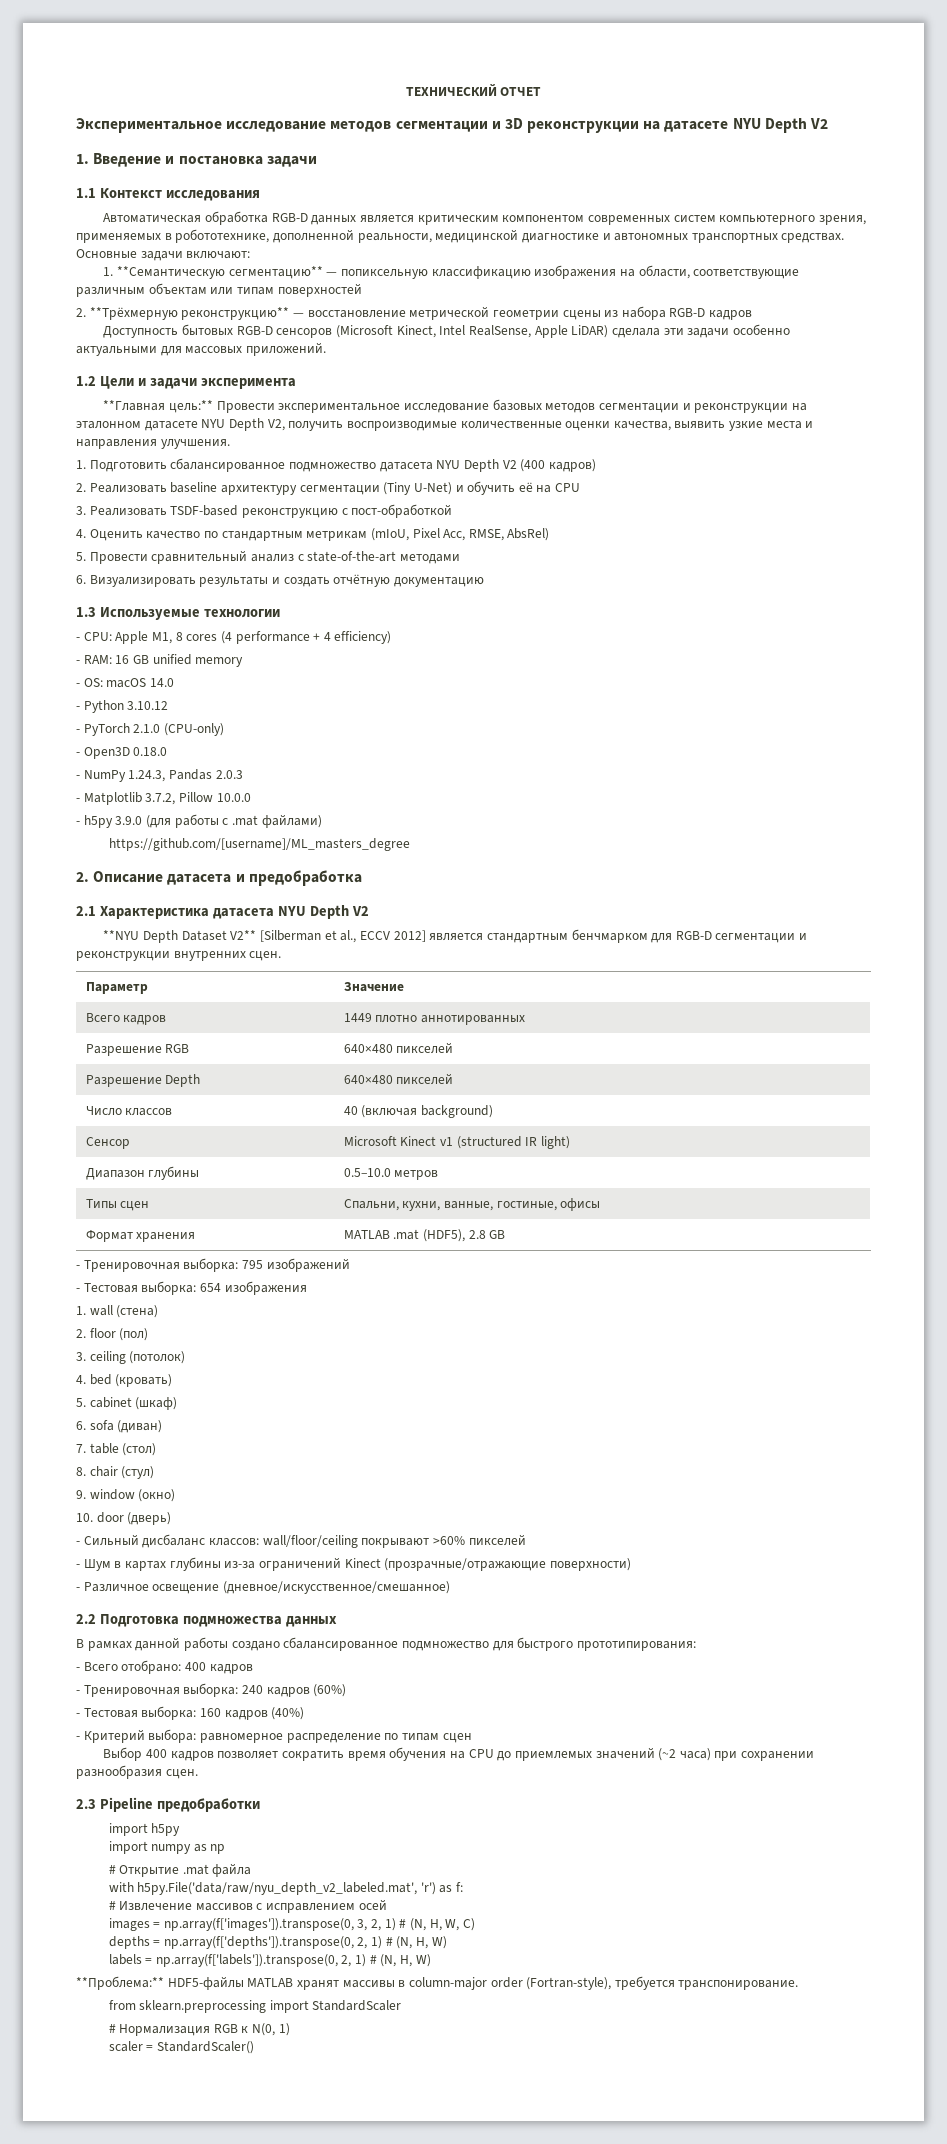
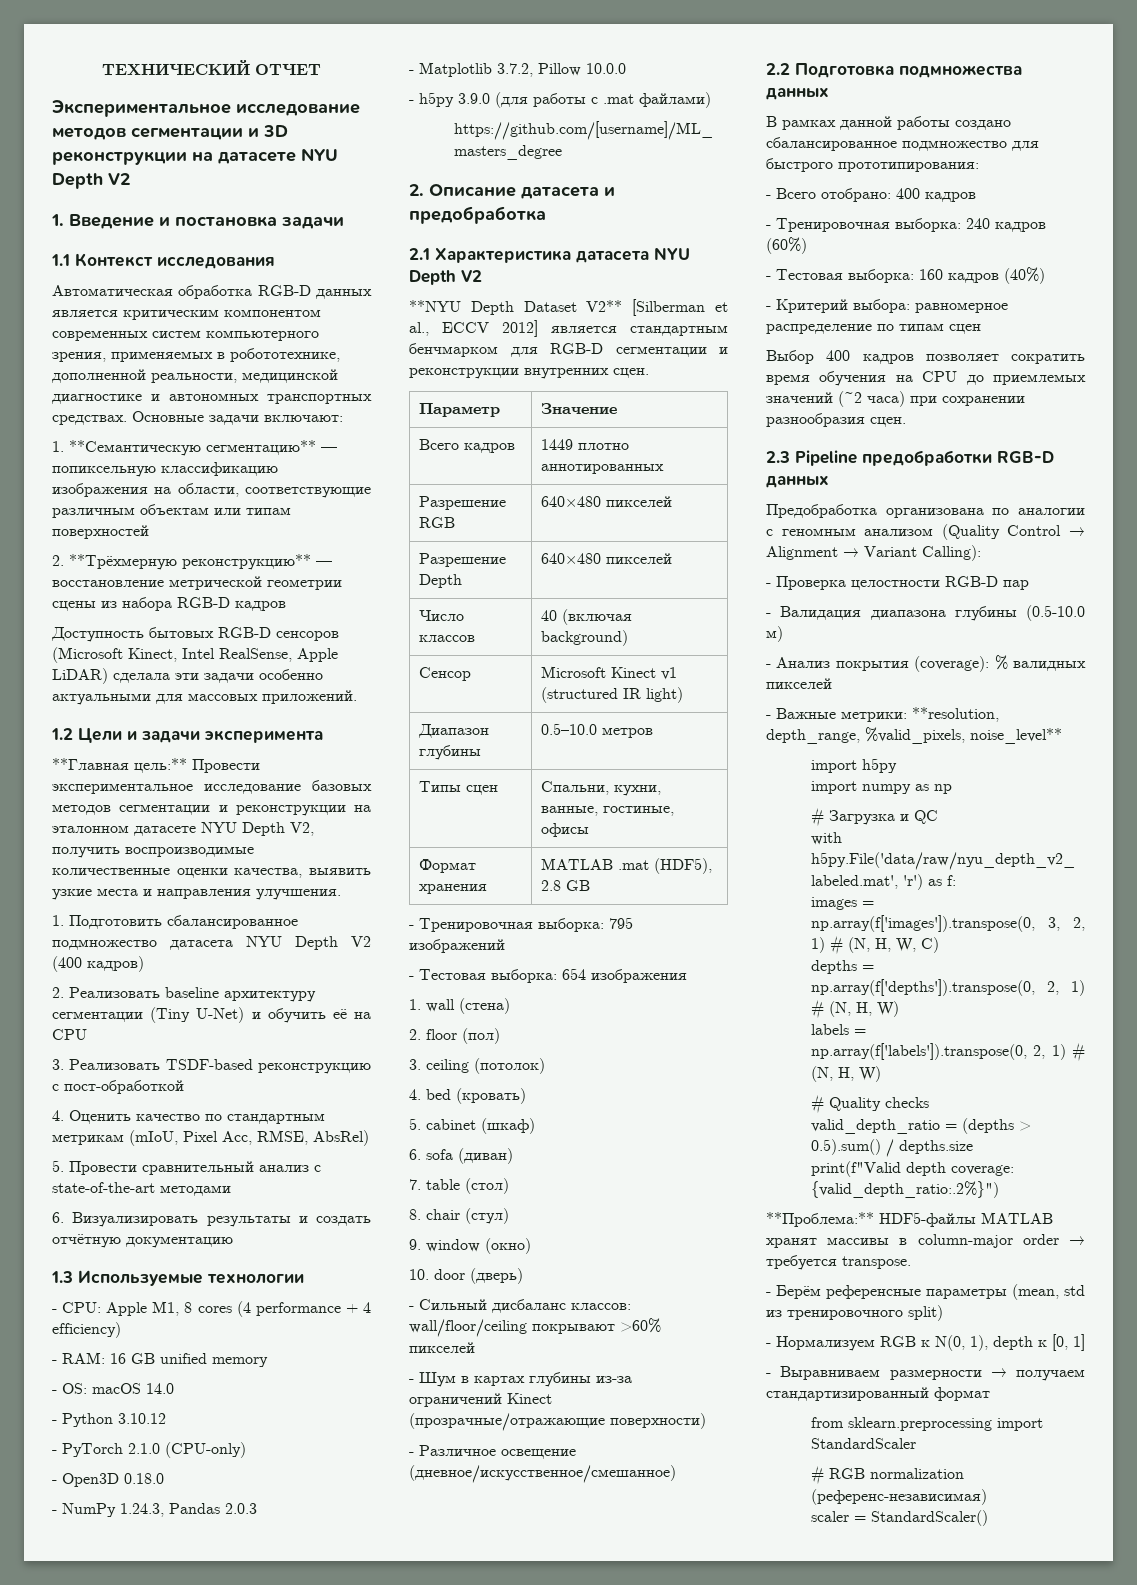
(260, 1805) none -> [997,451,1054,463] [766,475,829,488] [766,504,1085,518] [766,524,1085,540] [766,545,981,561] [766,576,1029,590] [766,605,1085,621] [766,626,783,642] [766,655,1086,672] [766,678,832,689] [766,707,999,722] [766,727,1062,744] RGB-D данных // Предобработка организована по аналогии с геномным анализом (Quality Control → Alignment → Variant Calling): // - Проверка целостности RGB-D пар // - Валидация диапазона глубины (0.5-10.0 м) // - Анализ покрытия (coverage): % валидных пикселей // - Важные метрики: **resolution, depth_range, %valid_pixels, noise_level**
[119,1863,252,1877] Открытие .mat файла -> [829,810,939,825] Загрузка и QC
[108,1899,387,1913] // # Извлечение массивов с исправлением осей -> (957, 880) none
(431, 1960) none -> [811,1094,930,1114] [811,1118,1032,1134] [811,1139,974,1157] [811,1161,1015,1177] [811,1181,1000,1198] // # Quality checks // valid_depth_ratio = (depths > 0.5).sum() / depths.size // print(f"Valid depth coverage: {valid_depth_ratio:.2%}")
[526,1976,799,1990] (Fortran-style), требуется транспонирование. -> [1069,1236,1085,1245] [766,1255,911,1270] [766,1284,1085,1300] [766,1305,943,1321] [766,1334,1085,1351] [766,1366,1085,1381] [766,1387,990,1401] → требуется transpose. // - Берём референсные параметры (mean, std из тренировочного split) // - Нормализуем RGB к N(0, 1), depth к [0, 1] // - Выравниваем размерности → получаем стандартизированный формат
[119,2023,290,2036] Нормализация RGB к N(0, 1) -> [829,1468,965,1479] [811,1489,988,1505] RGB normalization (референс-независимая)

